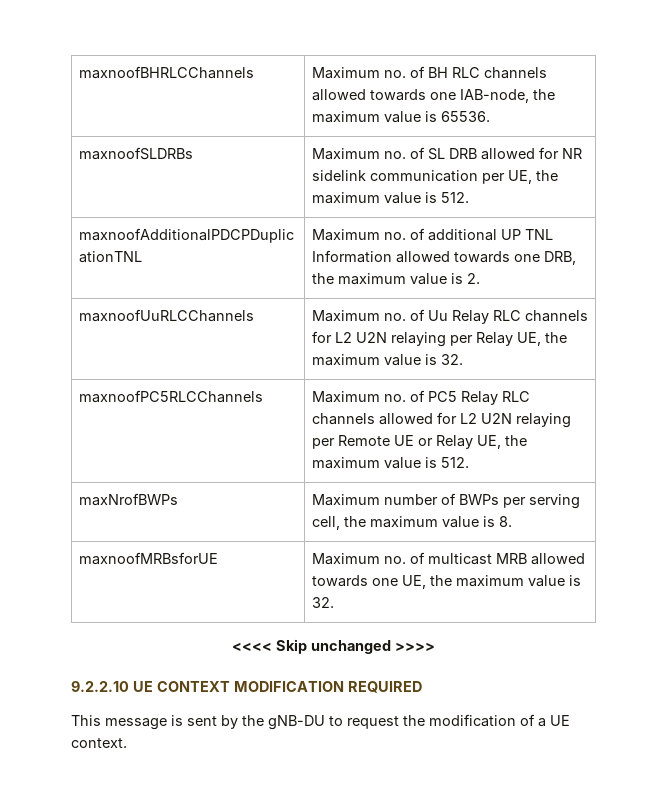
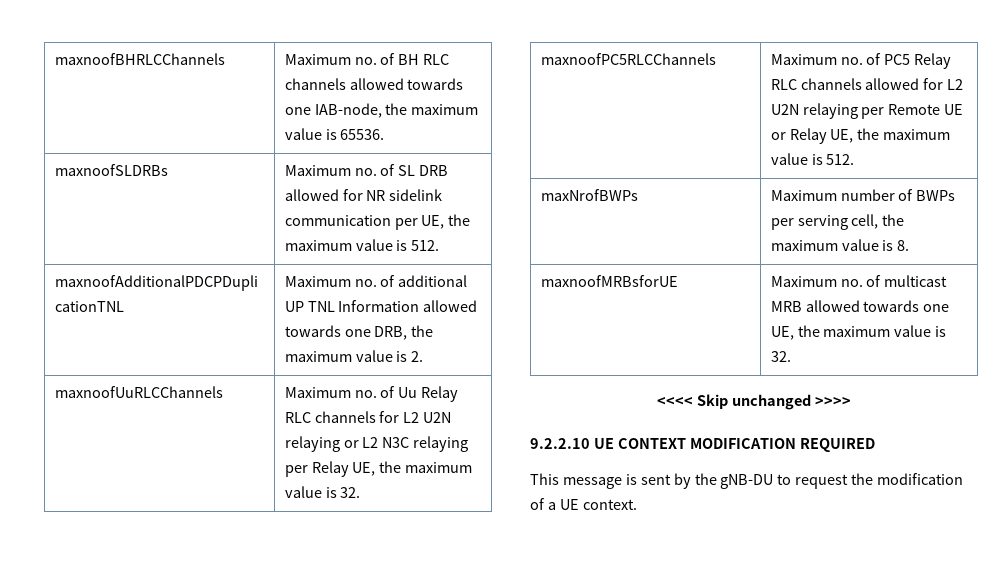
(446, 339) none -> [343,436,469,452] or L2 N3C relaying

